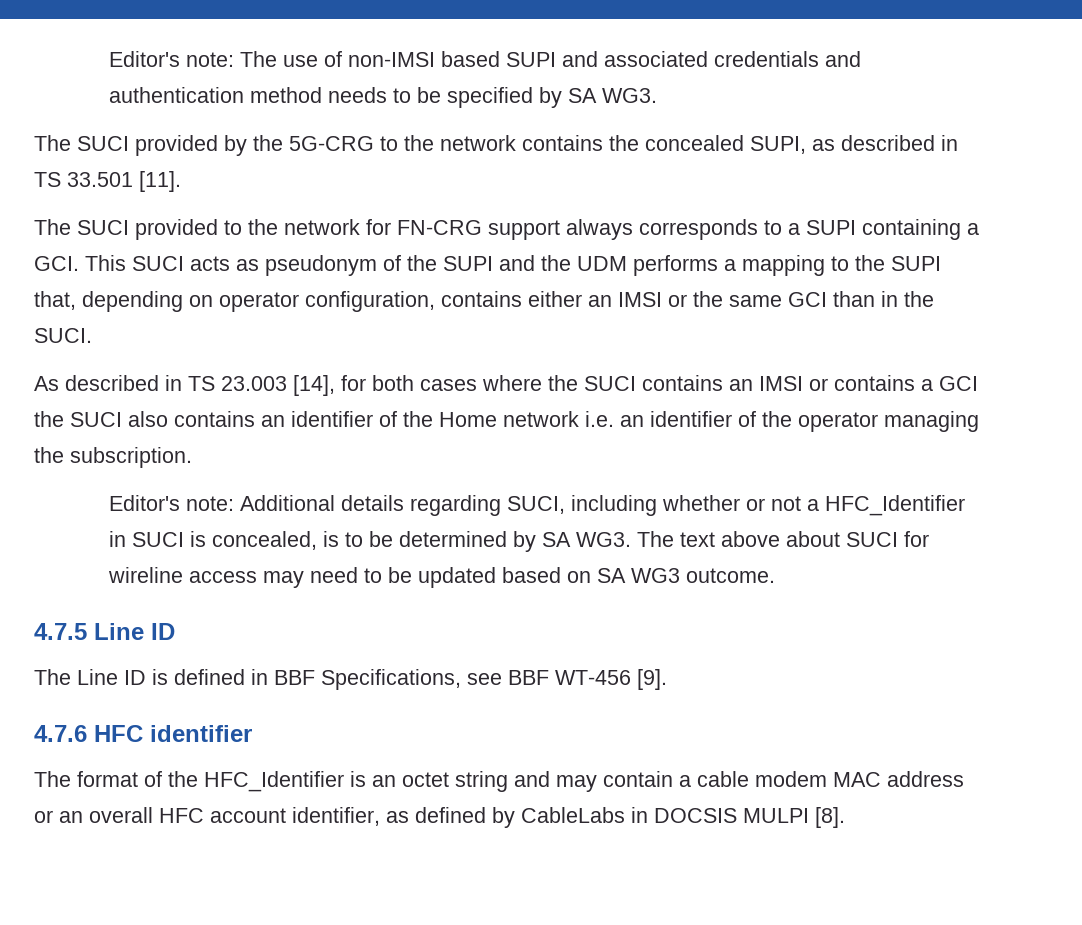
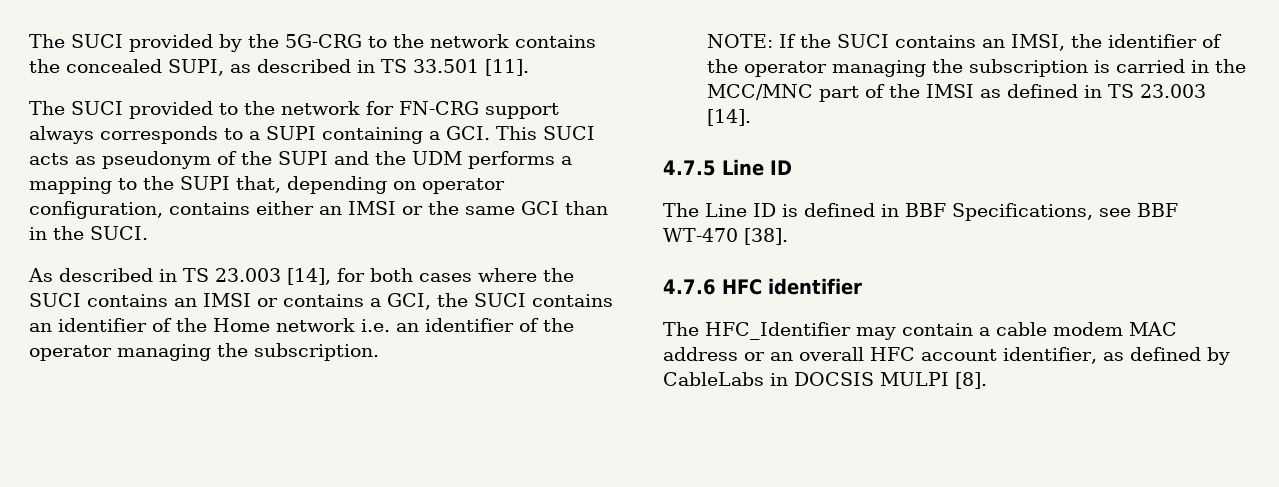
[108,51,861,67] [108,87,657,108] Editor's note: The use of non-IMSI based SUPI and associated credentials and authentication method needs to be specified by SA WG3. // -> (29, 41) none
[939,376,978,391] [34,411,168,427] GCI the SUCI also -> [387,293,526,310] GCI, the SUCI
[108,495,965,516] [108,531,929,552] [107,567,775,588] Editor's note: Additional details regarding SUCI, including whether or not a HFC_Identifier in SUCI is concealed, is to be determined by SA WG3. The text above about SUCI for wireline access may need to be updated based on SA WG3 outcome. -> [706,34,1222,51] [706,59,1246,77] [706,84,1206,102] [706,109,751,126] NOTE: If the SUCI contains an IMSI, the identifier of the operator managing the subscription is carried in the MCC/MNC part of the IMSI as defined in TS 23.003 [14].
[555,669,667,690] WT-456 [9]. -> [663,228,788,245] WT-470 [38].
[77,771,550,792] format of the HFC_Identifier is an octet string and -> [705,322,851,340] HFC_Identifier

